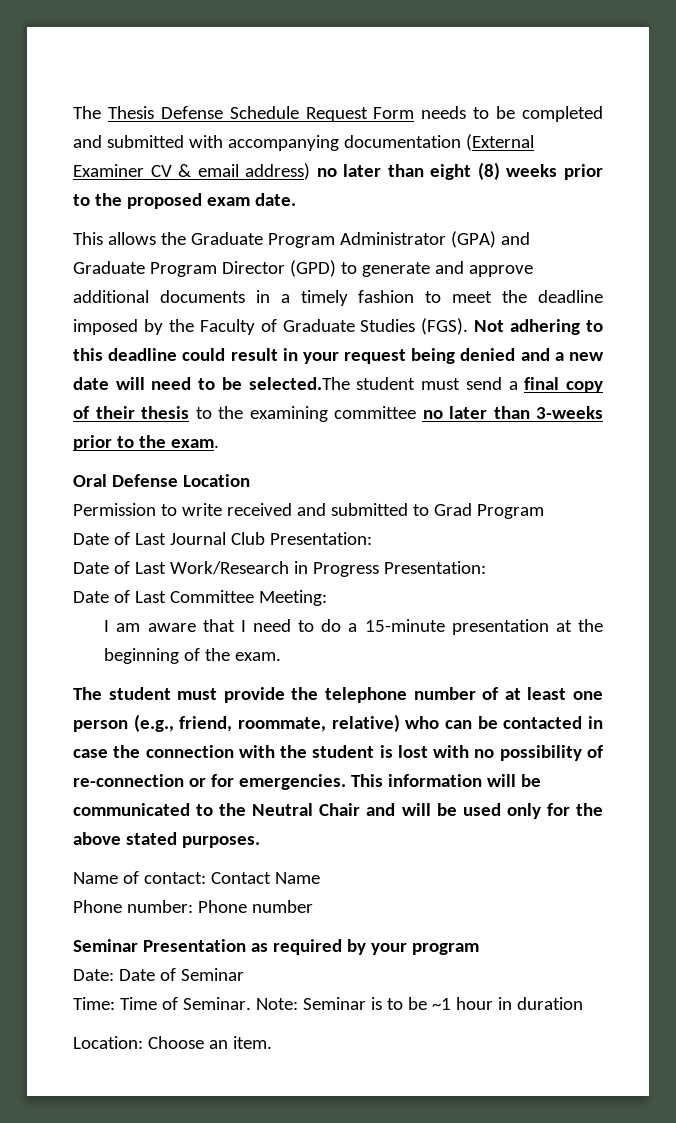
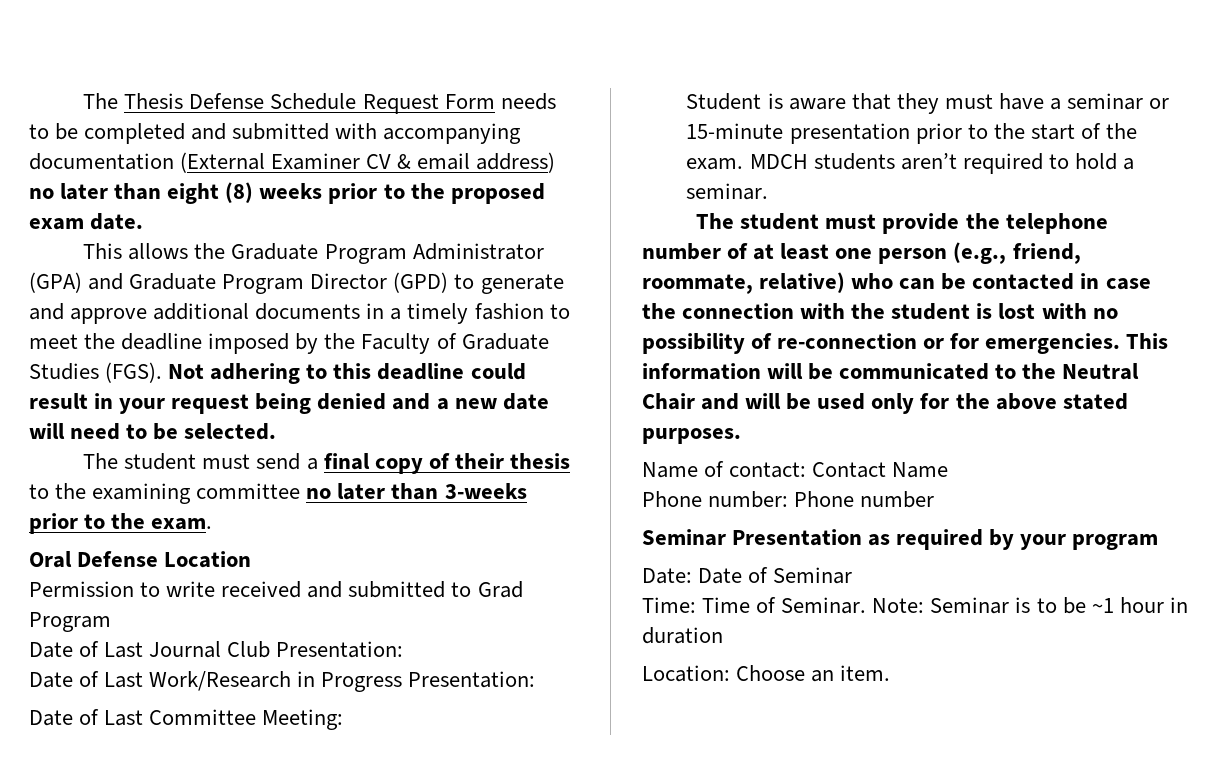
[248,377,350,390] selected.The -> [184,423,277,440] [83,453,119,469] selected. // The
[104,619,603,635] [104,648,282,664] I am aware that I need to do a 15-minute presentation at the beginning of the exam. -> [686,93,1170,114] [686,123,1137,144] [686,153,1134,174] [686,183,769,200] Student is aware that they must have a seminar or 15-minute presentation prior to the start of the exam. MDCH students aren’t required to hold a seminar.

